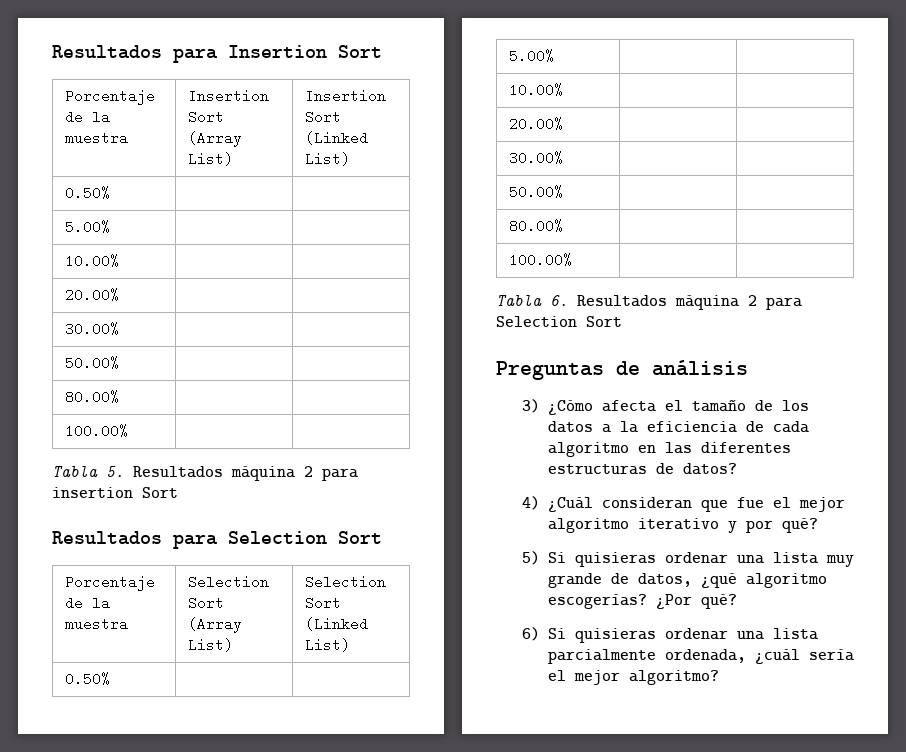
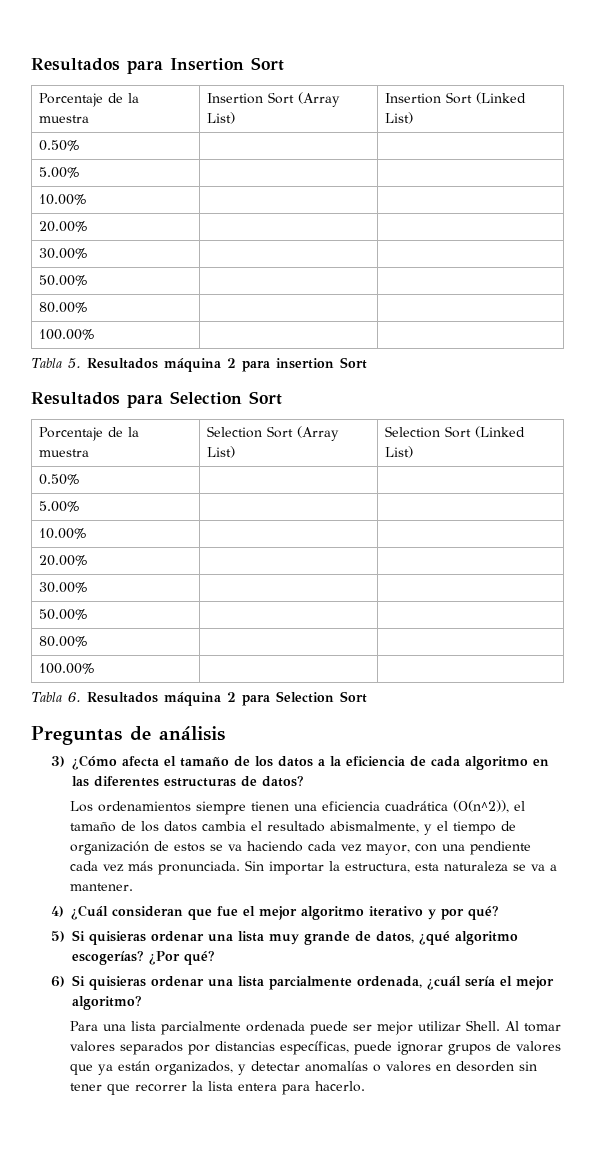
(737, 469) none -> [70,800,526,815] [70,821,517,835] [70,841,532,855] [70,860,558,875] [70,883,134,891] // Los ordenamientos siempre tienen una eficiencia cuadrática (O(n^2)), el tamaño de los datos cambia el resultado abismalmente, y el tiempo de organización de estos se va haciendo cada vez mayor, con una pendiente cada vez más pronunciada. Sin importar la estructura, esta naturaleza se va a mantener.
(719, 677) none -> [70,1020,562,1035] [70,1041,562,1055] [70,1061,538,1075] [70,1081,366,1095] // Para una lista parcialmente ordenada puede ser mejor utilizar Shell. Al tomar valores separados por distancias específicas, puede ignorar grupos de valores que ya están organizados, y detectar anomalías o valores en desorden sin tener que recorrer la lista entera para hacerlo.

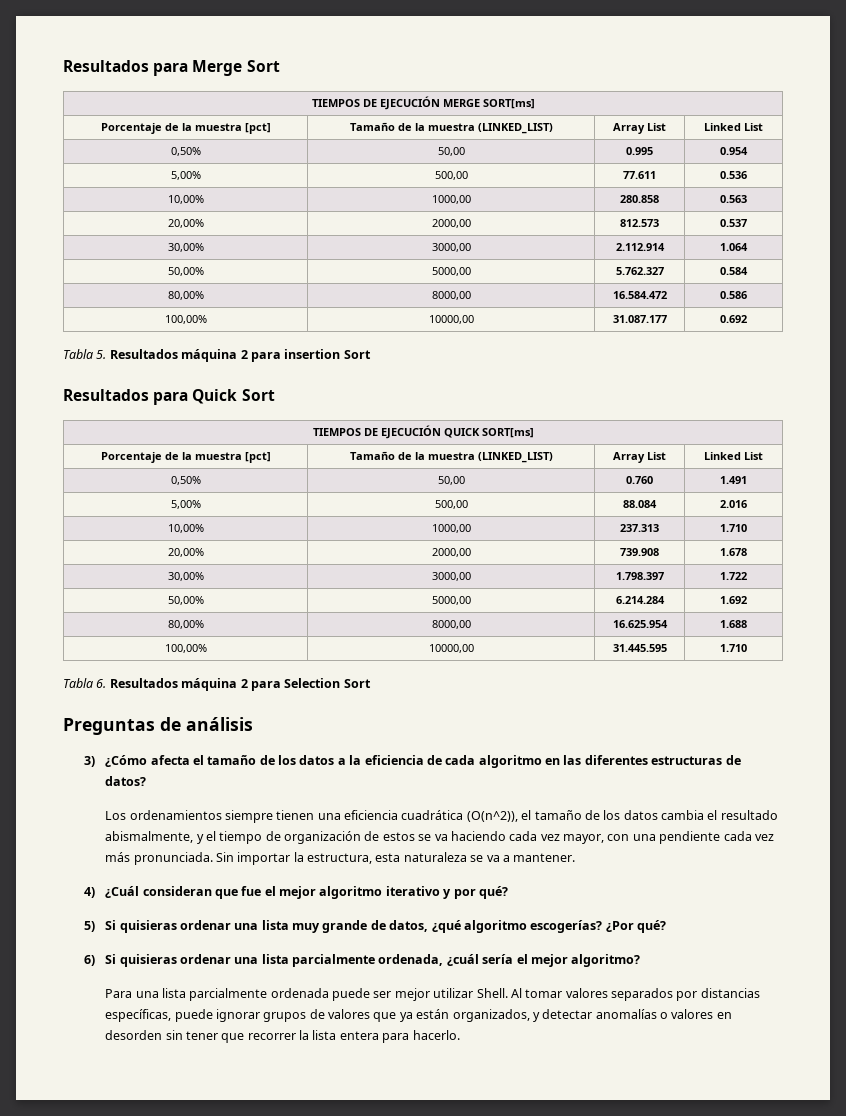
[31,57,284,74] [39,93,140,107] [39,115,90,123] [207,92,341,107] [207,112,236,124] [385,92,527,104] [385,112,414,124] [39,140,81,151] [39,167,81,178] [39,194,88,205] [39,221,89,232] [39,248,89,259] [39,275,89,286] [39,302,89,313] [39,329,96,340] Resultados para Insertion Sort // Porcentaje de la muestra | Insertion Sort (Array List) | Insertion Sort (Linked List) // 0.50% | | // 5.00% | | // 10.00% | | // 20.00% | | // 30.00% | | // 50.00% | | // 80.00% | | // 100.00% | | -> [63,60,280,76] [311,96,535,110] [100,123,271,134] [349,122,553,134] [613,123,666,134] [704,123,763,131] [170,147,201,156] [437,147,465,156] [626,147,653,155] [720,147,748,155] [170,171,201,180] [434,171,468,180] [623,171,656,179] [720,171,747,179] [167,195,204,204] [431,195,471,204] [620,195,659,203] [720,195,747,203] [167,219,204,228] [431,219,471,228] [620,219,659,227] [720,219,747,227] [167,243,204,252] [431,243,471,252] [615,243,665,251] [720,243,748,251] [167,267,204,276] [431,267,471,276] [615,267,664,275] [720,267,748,275] [167,291,204,300] [431,291,471,300] [612,291,667,299] [720,291,747,299] [164,315,207,324] [428,315,474,324] [612,315,667,323] [720,315,747,323] Resultados para Merge Sort // TIEMPOS DE EJECUCIÓN MERGE SORT[ms] // Porcentaje de la muestra [pct] | Tamaño de la muestra (LINKED_LIST) | Array List | Linked List // 0,50% | 50,00 | 0.995 | 0.954 // 5,00% | 500,00 | 77.611 | 0.536 // 10,00% | 1000,00 | 280.858 | 0.563 // 20,00% | 2000,00 | 812.573 | 0.537 // 30,00% | 3000,00 | 2.112.914 | 1.064 // 50,00% | 5000,00 | 5.762.327 | 0.584 // 80,00% | 8000,00 | 16.584.472 | 0.586 // 100,00% | 10000,00 | 31.087.177 | 0.692
[170,391,282,405] [39,427,140,441] [39,449,90,457] [207,426,340,441] [207,446,236,458] [385,426,526,438] [385,446,414,458] [39,474,81,485] [39,501,81,512] [39,528,88,539] [39,555,89,566] [39,582,89,593] [39,609,89,620] [39,636,89,647] [39,663,96,674] Selection Sort // Porcentaje de la muestra | Selection Sort (Array List) | Selection Sort (Linked List) // 0.50% | | // 5.00% | | // 10.00% | | // 20.00% | | // 30.00% | | // 50.00% | | // 80.00% | | // 100.00% | | -> [192,389,275,404] [312,425,534,439] [100,452,271,463] [349,451,553,463] [613,452,666,463] [704,452,763,460] [170,476,201,485] [437,476,465,485] [626,476,653,484] [720,476,747,484] [170,500,201,509] [434,500,468,509] [623,500,657,508] [720,500,747,508] [167,524,204,533] [431,524,471,533] [620,524,659,532] [720,524,747,532] [167,548,204,557] [431,548,471,557] [620,548,659,556] [720,548,747,556] [167,572,204,581] [431,572,471,581] [615,572,664,580] [720,572,747,580] [167,596,204,605] [431,596,471,605] [615,596,665,604] [720,596,747,604] [167,620,204,629] [431,620,471,629] [612,620,668,628] [720,620,747,628] [164,644,207,653] [428,644,474,653] [612,644,667,652] [720,644,747,652] Quick Sort // TIEMPOS DE EJECUCIÓN QUICK SORT[ms] // Porcentaje de la muestra [pct] | Tamaño de la muestra (LINKED_LIST) | Array List | Linked List // 0,50% | 50,00 | 0.760 | 1.491 // 5,00% | 500,00 | 88.084 | 2.016 // 10,00% | 1000,00 | 237.313 | 1.710 // 20,00% | 2000,00 | 739.908 | 1.678 // 30,00% | 3000,00 | 1.798.397 | 1.722 // 50,00% | 5000,00 | 6.214.284 | 1.692 // 80,00% | 8000,00 | 16.625.954 | 1.688 // 100,00% | 10000,00 | 31.445.595 | 1.710

